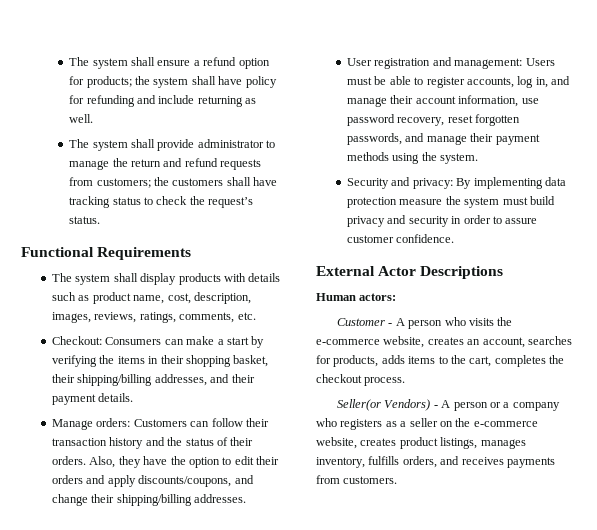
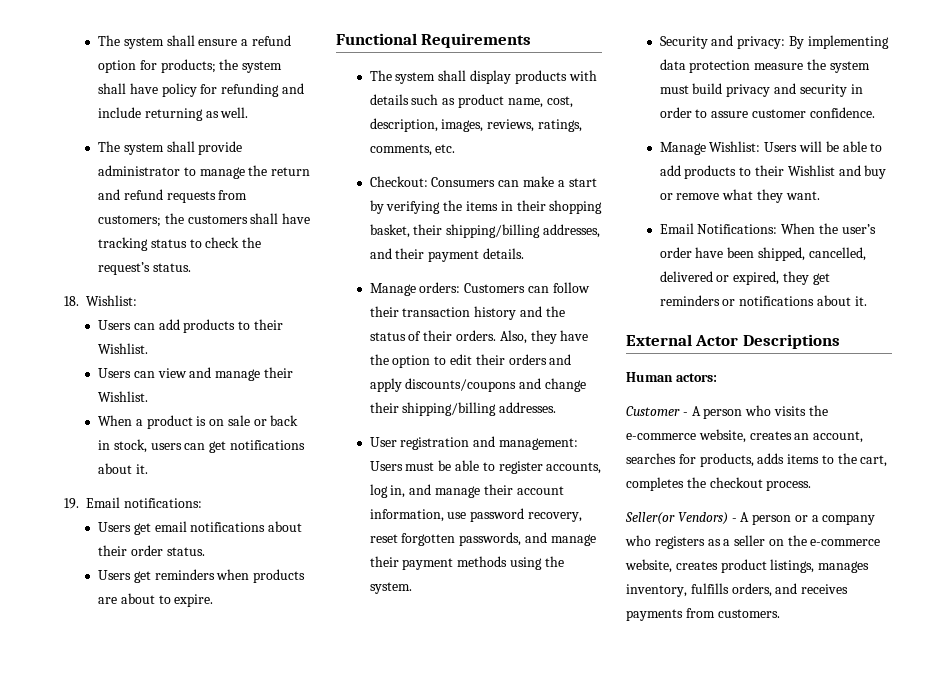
(101, 220) none -> [64,295,138,306] [98,319,283,333] [98,343,149,354] [98,367,293,381] [98,391,149,402] [98,415,299,429] [98,439,305,453] [98,463,148,474] [64,497,203,509] [98,521,303,535] [98,545,205,556] [98,569,306,583] [98,593,214,607] // 18. Wishlist: // Users can add products to their Wishlist. // Users can view and manage their Wishlist. // When a product is on sale or back in stock, users can get notifications about it. // 19. Email notifications: // Users get email notifications about their order status. // Users get reminders when products are about to expire.
[138,475,232,487] discounts/coupons, -> [405,378,517,392] discounts/coupons
(455, 238) none -> [659,141,883,155] [659,165,887,179] [659,189,820,203] [659,223,876,234] [659,247,866,261] [659,271,830,285] [659,295,867,306] // Manage Wishlist: Users will be able to add products to their Wishlist and buy or remove what they want. // Email Notifications: When the user’s order have been shipped, cancelled, delivered or expired, they get reminders or notifications about it.

